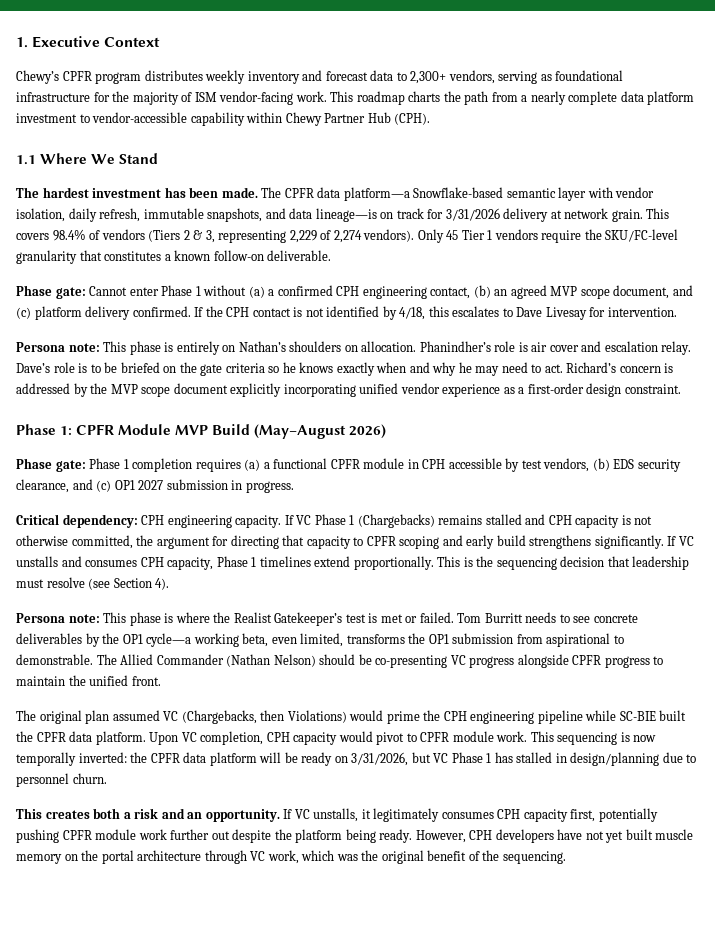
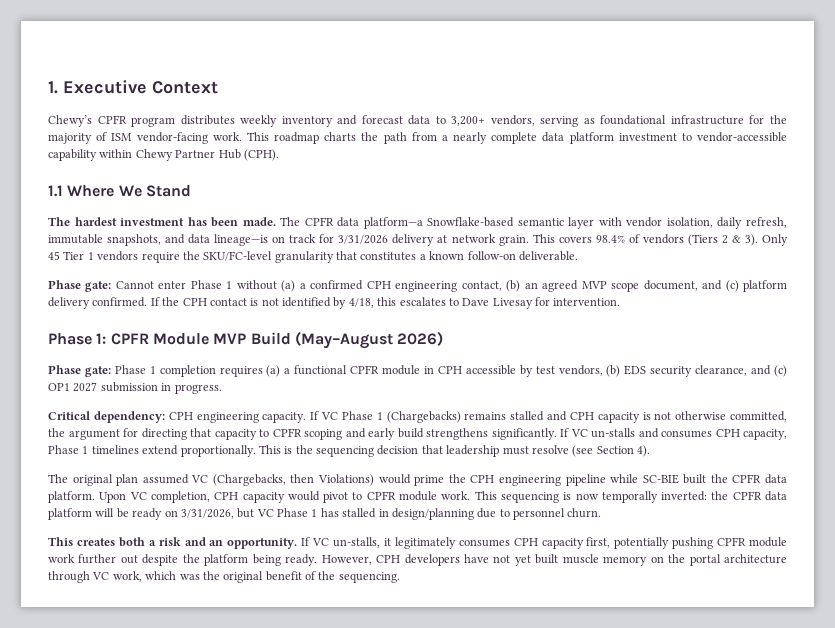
[410,71,447,84] 2,300+ -> [451,116,486,126] 3,200+
[205,229,415,243] 3, representing 2,229 of 2,274 vendors). -> [744,234,758,246] 3).
[16,341,692,355] [16,362,674,376] [16,383,681,397] // Persona note: This phase is entirely on Nathan’s shoulders on allocation. Phanindher’s role is air cover and escalation relay. Dave’s role is to be briefed on the gate criteria so he knows exactly when and why he may need to act. Richard’s concern is addressed by the MVP scope document explicitly incorporating unified vendor experience as a first-order design constraint. -> (621, 302) none
[16,556,58,567] unstalls -> [591,428,635,438] un-stalls
[16,612,638,626] [16,633,624,647] [16,654,664,668] [16,675,161,686] // Persona note: This phase is where the Realist Gatekeeper’s test is met or failed. Tom Burritt needs to see concrete deliverables by the OP1 cycle—a working beta, even limited, transforms the OP1 submission from aspirational to demonstrable. The Allied Commander (Nathan Nelson) should be co-presenting VC progress alongside CPFR progress to maintain the unified front. -> (650, 451) none
[313,808,359,822] unstalls, -> [333,537,380,548] un-stalls,

